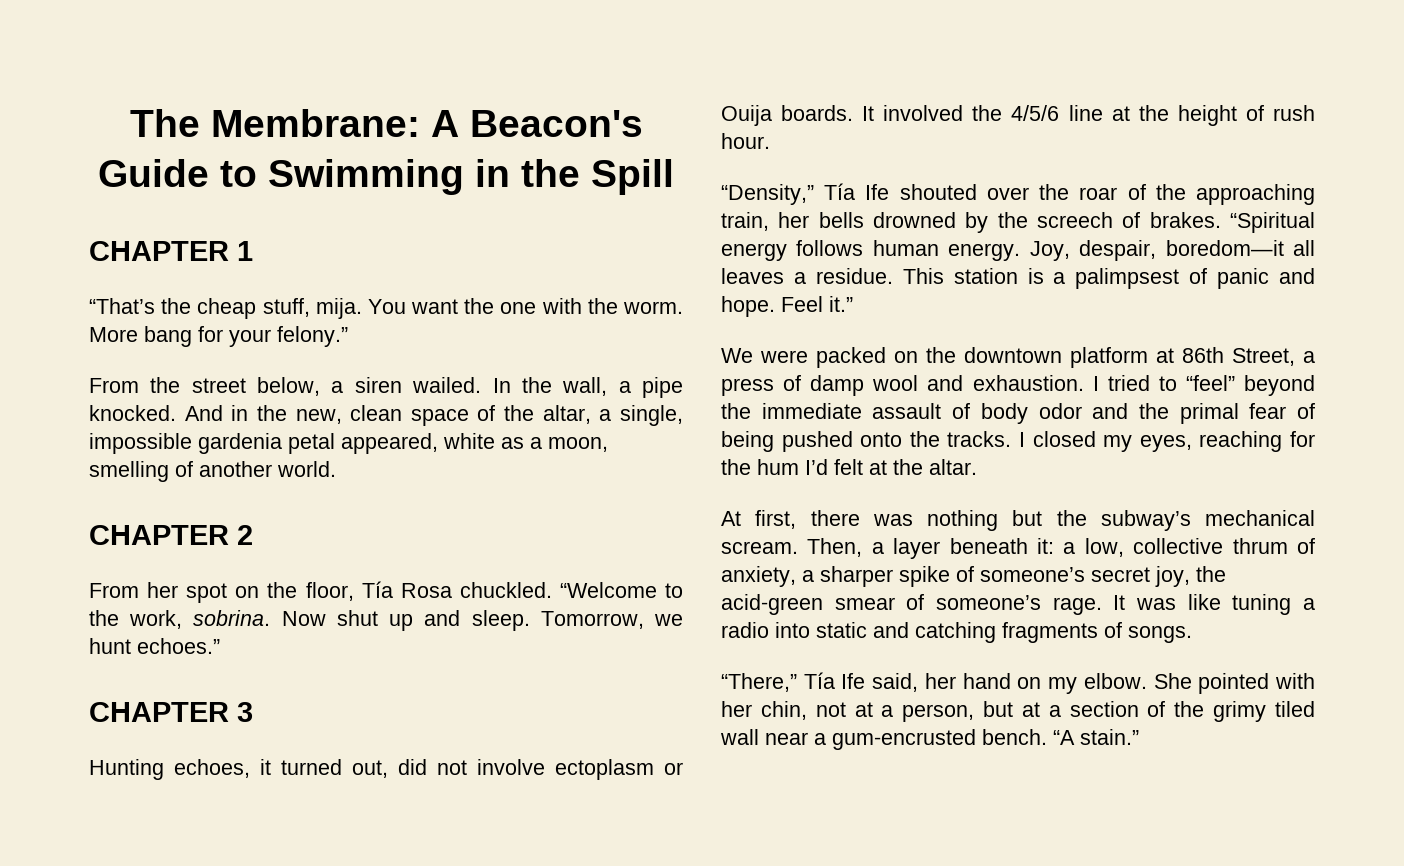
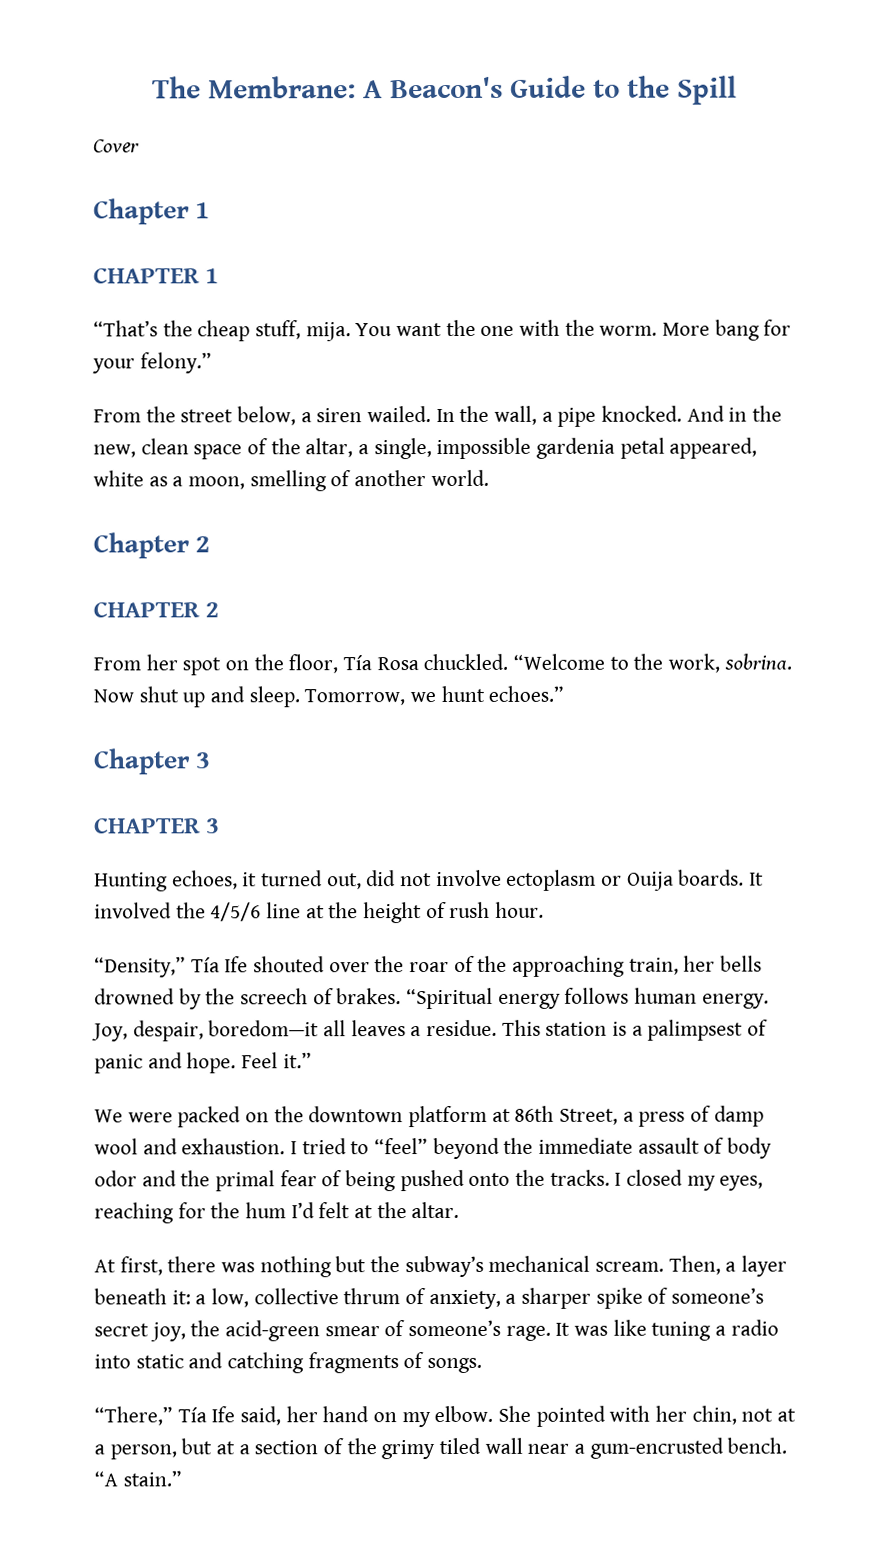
[268,159,510,195] Swimming in -> (620, 88) none
(674, 177) none -> [93,139,140,153] [93,198,211,225] // Cover // Chapter 1
(336, 469) none -> [93,532,211,559] // Chapter 2
(220, 646) none -> [93,748,211,775] // Chapter 3

